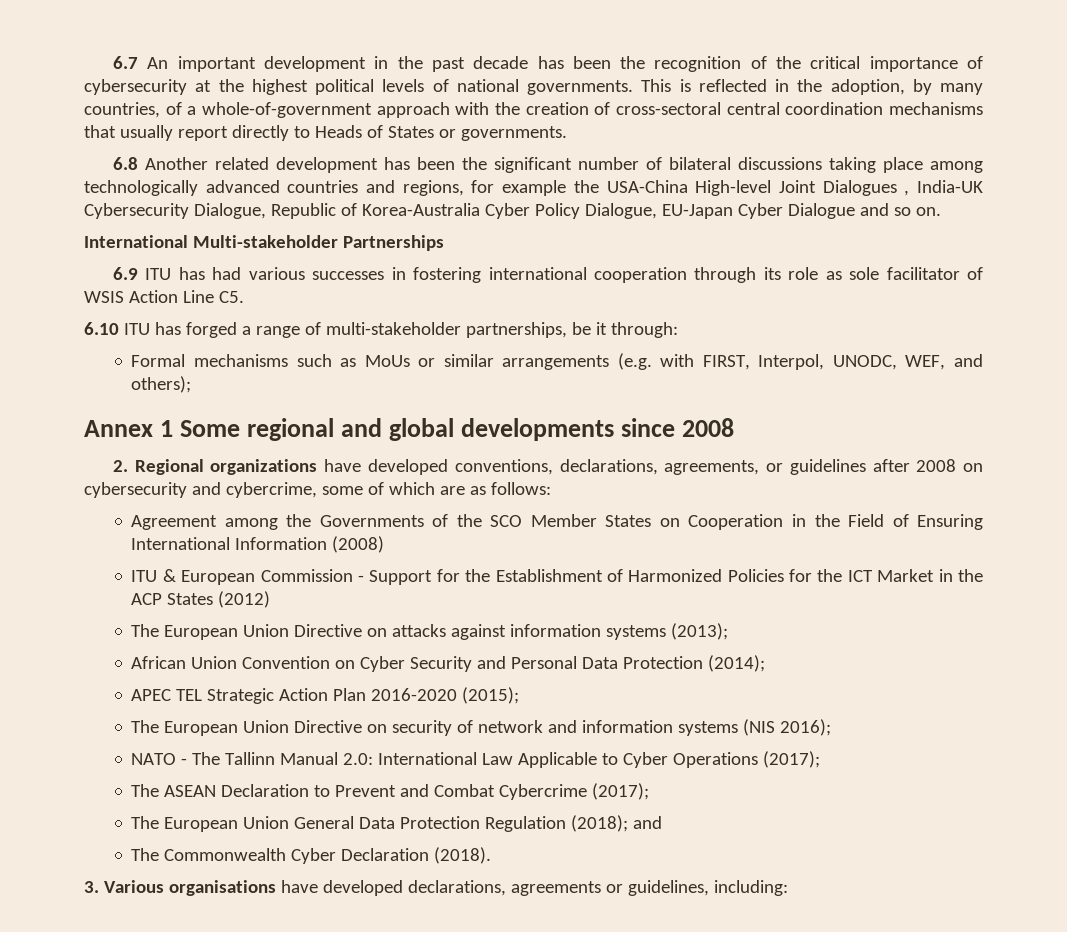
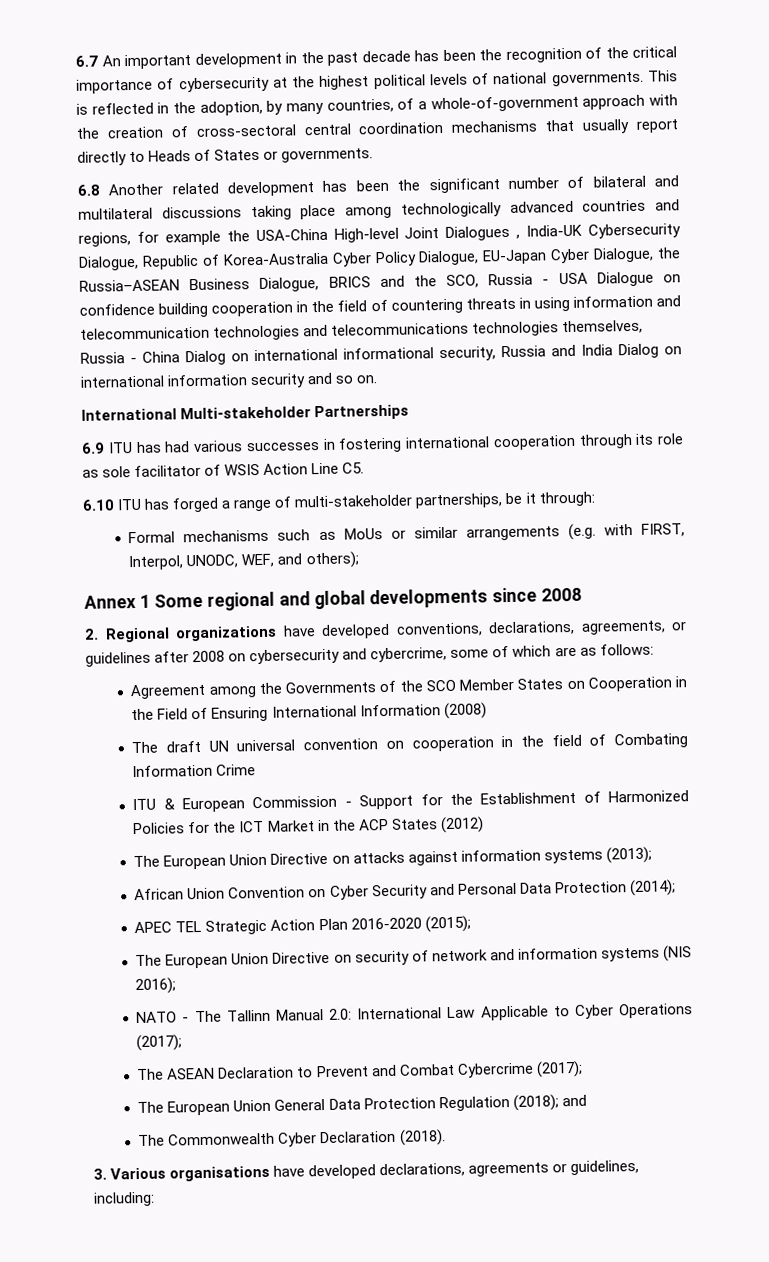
(731, 163) none -> [654,175,680,187] [78,207,153,220] and multilateral
[787,203,855,219] Dialogue -> [593,247,681,263] [79,271,681,292] [79,295,681,318] [80,319,644,341] [80,343,682,366] [80,373,307,389] Dialogue, the Russia–ASEAN Business Dialogue, BRICS and the SCO, Russia - USA Dialogue on confidence building cooperation in the field of countering threats in using information and telecommunication technologies and telecommunications technologies themselves, Russia - China Dialog on international informational security, Russia and India Dialog on international information security
(385, 544) none -> [131,733,688,754] [132,764,257,778] // The draft UN universal convention on cooperation in the field of Combating Information Crime

